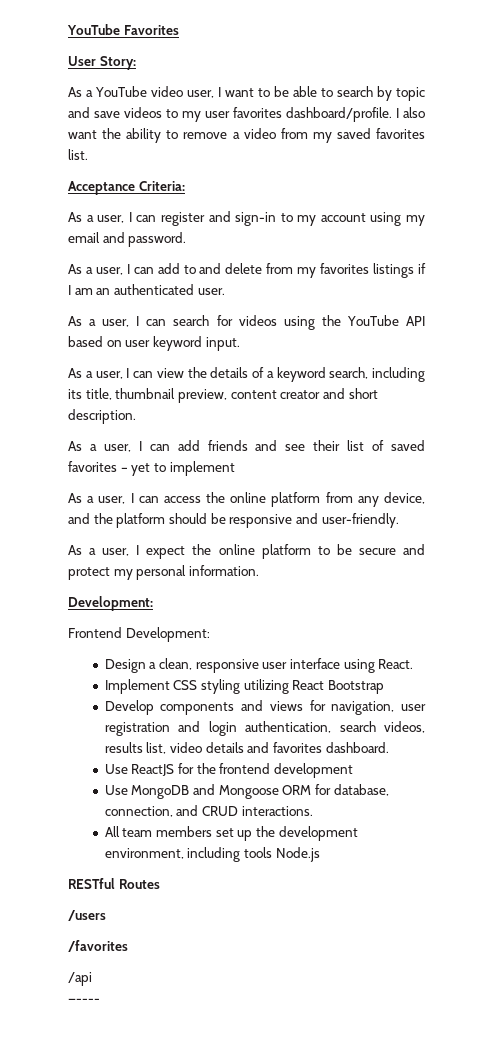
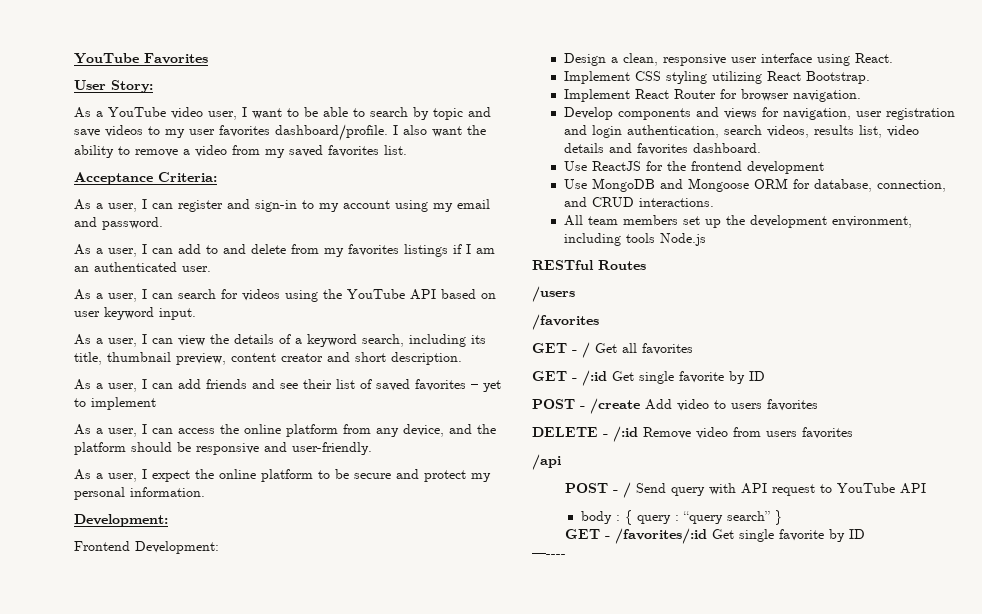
[327,680,384,694] Bootstrap -> [806,71,871,84] [564,89,862,102] Bootstrap. // Implement React Router for browser navigation.
[68,972,92,986] /api -> [532,342,693,358] [532,370,765,386] [532,398,818,414] [532,426,853,442] [532,454,561,470] [565,482,927,498] [580,510,782,525] [565,528,866,544] GET - / Get all favorites // GET - /:id Get single favorite by ID // POST - /create Add video to users favorites // DELETE - /:id Remove video from users favorites // /api // POST - / Send query with API request to YouTube API // body : { query : “query search” } // GET - /favorites/:id Get single favorite by ID

